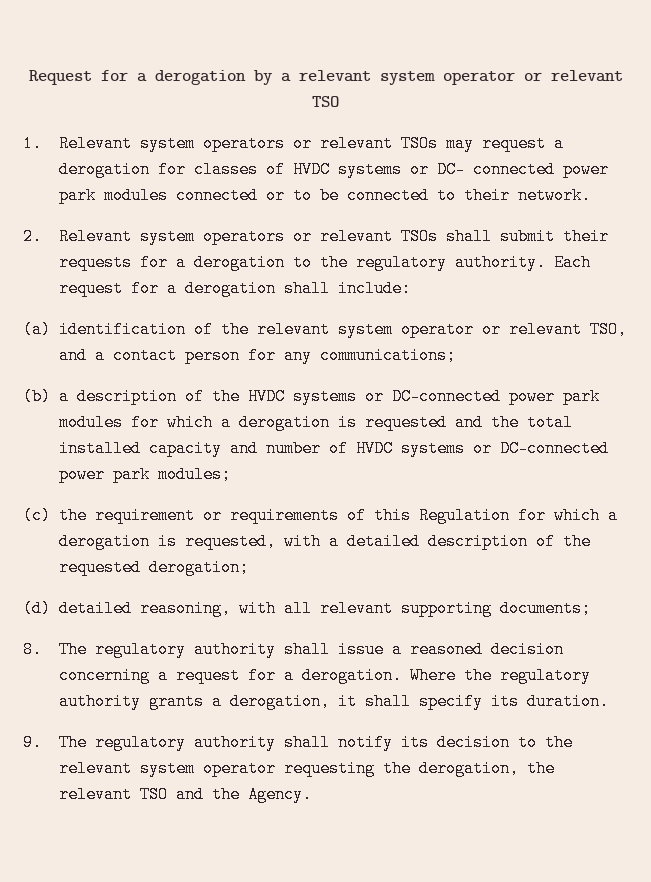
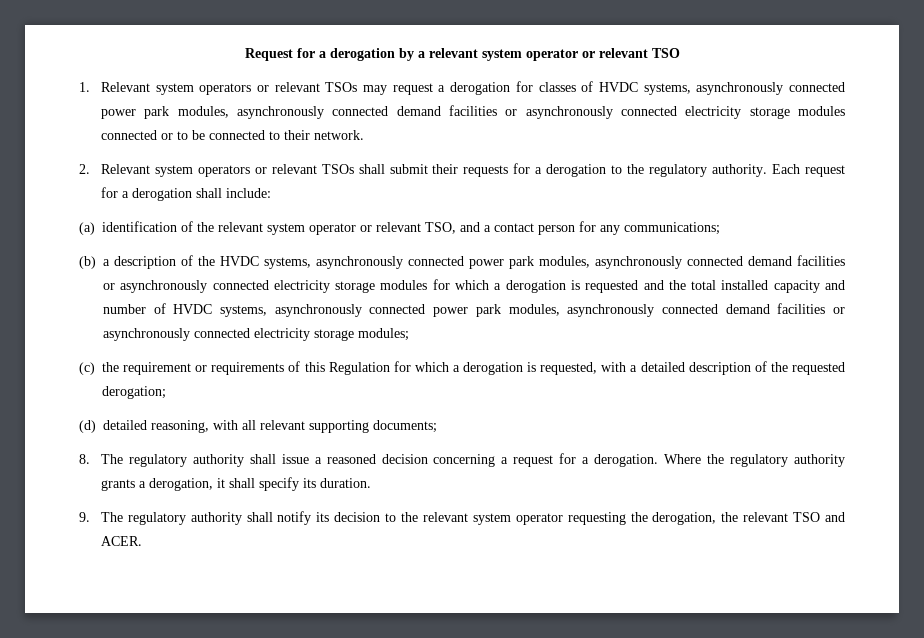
[337,161,609,178] [58,187,96,204] systems or DC- connected power park -> [643,82,846,95] [100,105,790,119] systems, asynchronously connected power park modules, asynchronously connected demand facilities or asynchronously connected electricity storage
[293,388,600,405] systems or DC-connected power park -> [264,255,845,269] [103,280,376,293] systems, asynchronously connected power park modules, asynchronously connected demand facilities or asynchronously connected electricity storage
[401,440,609,457] [59,466,150,483] systems or DC-connected power park -> [220,303,845,317] [103,328,354,341] systems, asynchronously connected power park modules, asynchronously connected demand facilities or asynchronously connected electricity storage
[211,786,312,803] the Agency. -> [100,536,142,546] ACER.

